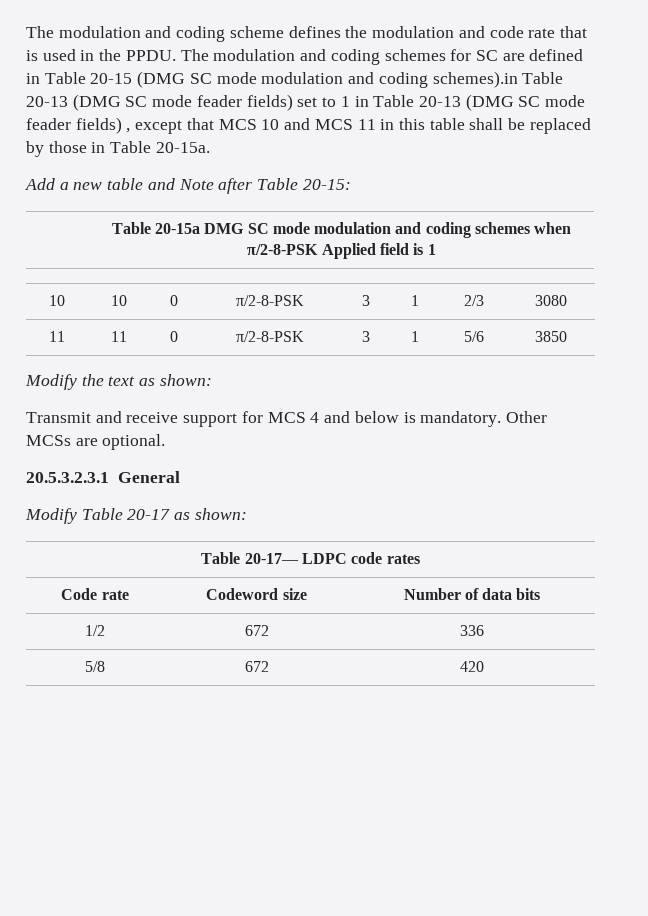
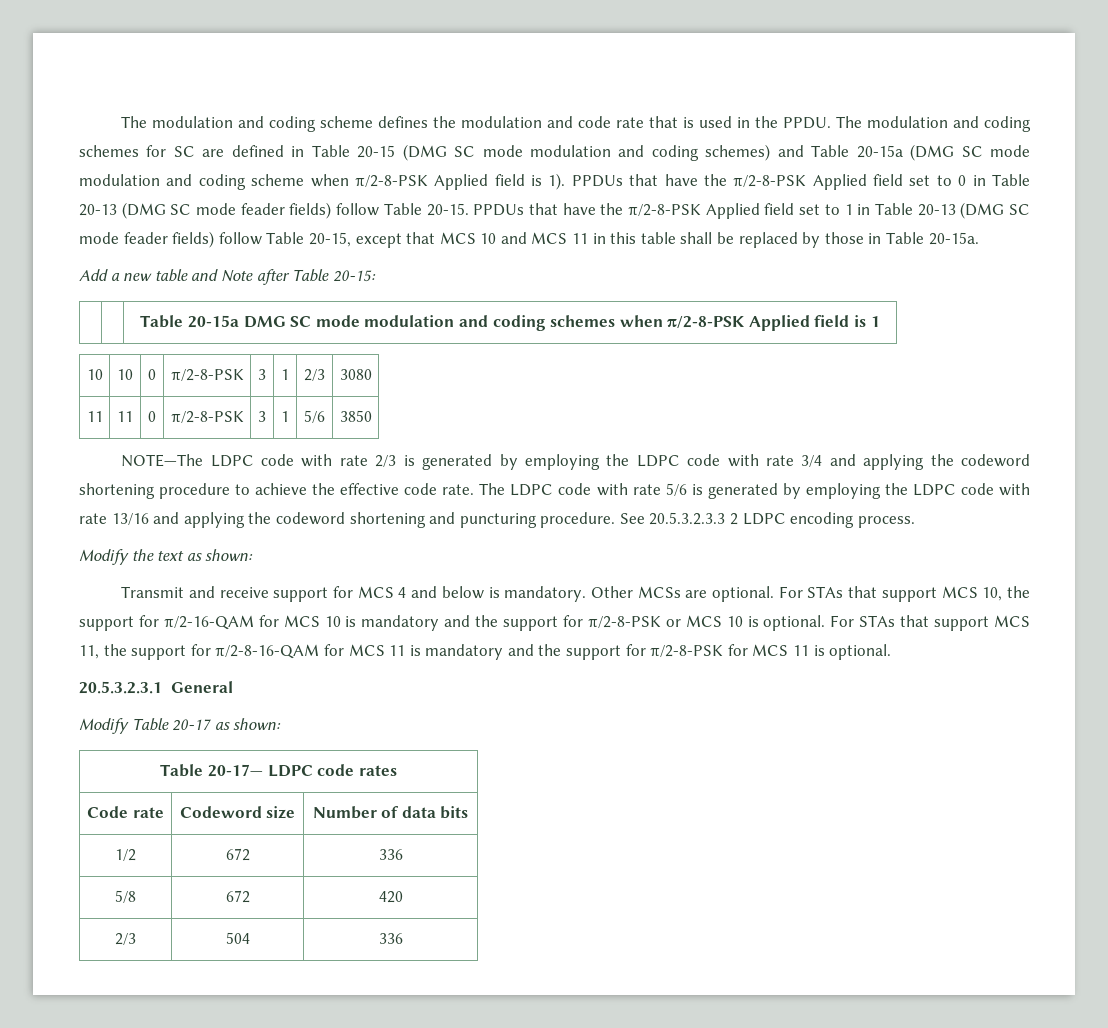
[432,71,564,88] [26,94,293,111] schemes).in Table 20-13 (DMG SC mode feader fields) -> [705,144,1031,161] [79,173,1030,190] [79,202,795,219] schemes) and Table 20-15a (DMG SC mode modulation and coding scheme when π/2-8-PSK Applied field is 1). PPDUs that have the π/2-8-PSK Applied field set to 0 in Table 20-13 (DMG SC mode feader fields) follow Table 20-15. PPDUs that have the π/2-8-PSK Applied field
[126,128,131,133] , -> [218,232,351,247] follow Table 20-15,
(567, 336) none -> [121,454,1030,470] [79,483,1030,499] [79,512,915,528] // NOTE—The LDPC code with rate 2/3 is generated by employing the LDPC code with rate 3/4 and applying the codeword shortening procedure to achieve the effective code rate. The LDPC code with rate 5/6 is generated by employing the LDPC code with rate 13/16 and applying the codeword shortening and puncturing procedure. See 20.5.3.2.3.3 2 LDPC encoding process.
(166, 442) none -> [778,586,1031,602] [79,615,1030,631] [79,644,892,660] For STAs that support MCS 10, the support for π/2-16-QAM for MCS 10 is mandatory and the support for π/2-8-PSK or MCS 10 is optional. For STAs that support MCS 11, the support for π/2-8-16-QAM for MCS 11 is mandatory and the support for π/2-8-PSK for MCS 11 is optional.
(484, 666) none -> [115,933,136,945] [225,932,250,944] [378,933,403,944] // 2/3 | 504 | 336

